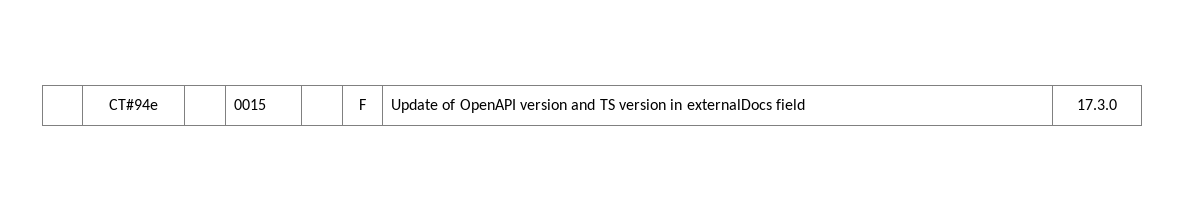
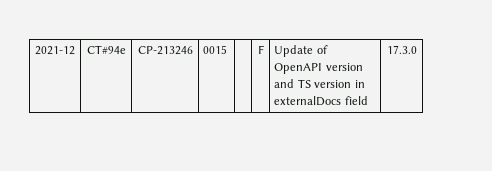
(109, 104) none -> [35,46,75,55] 2021-12
(158, 104) none -> [137,46,193,55] CP-213246

